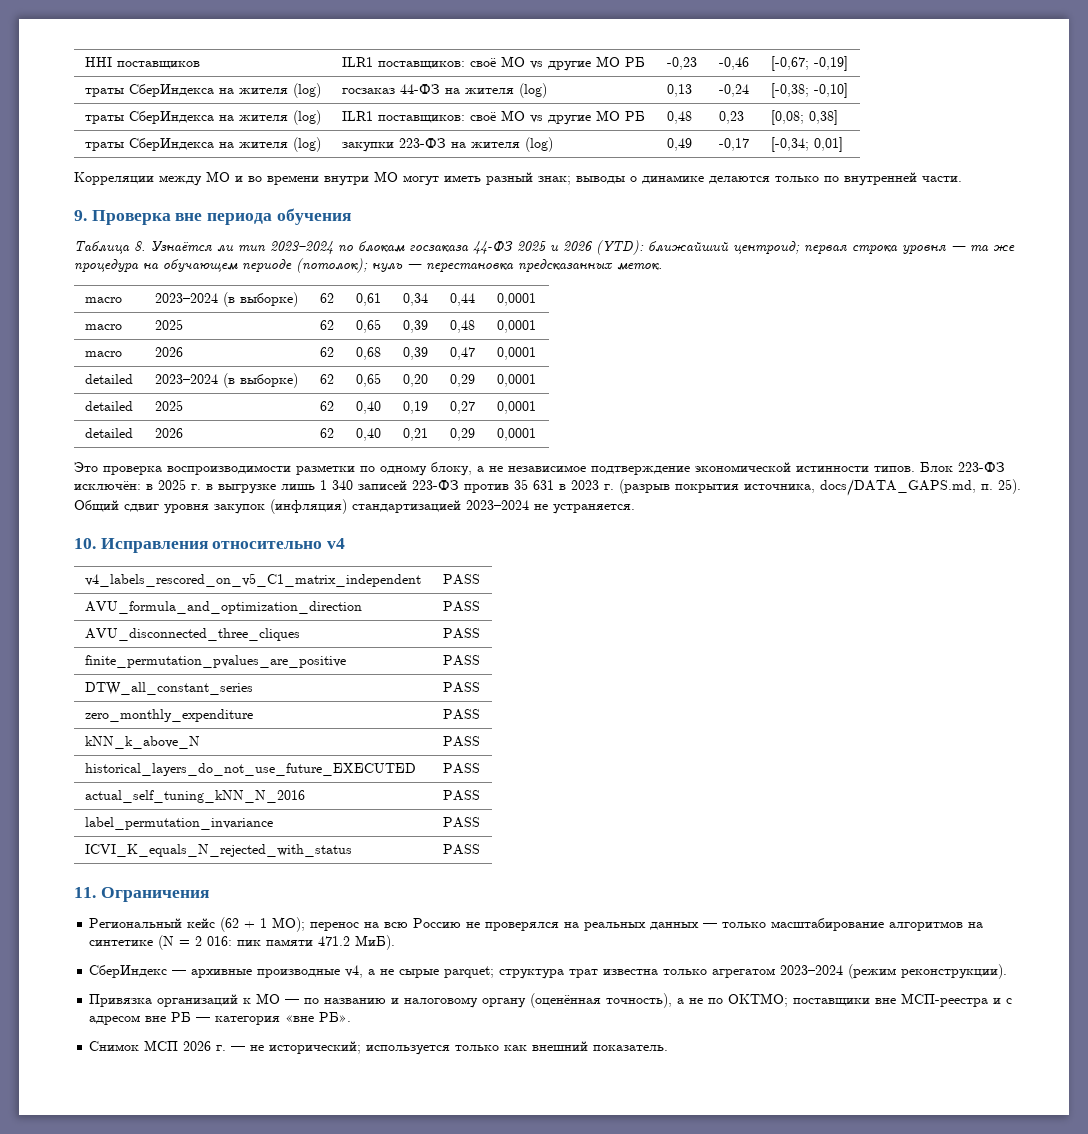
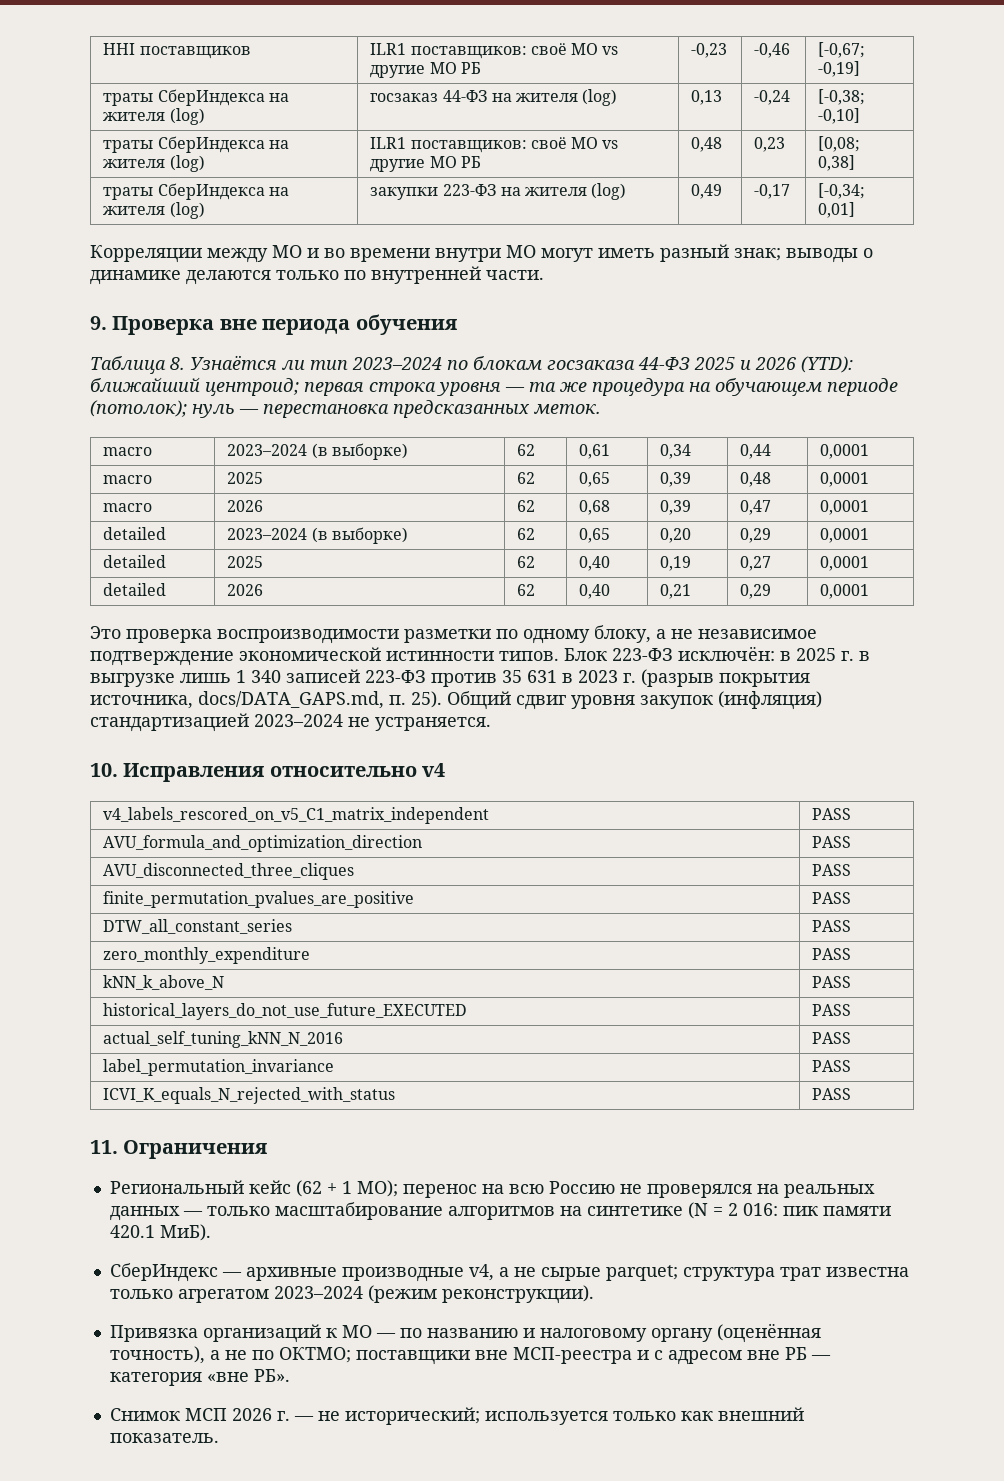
[318,936,351,946] 471.2 -> [109,1225,155,1238] 420.1

